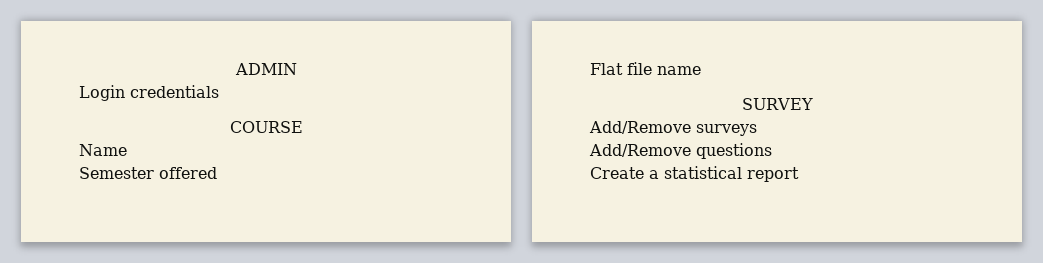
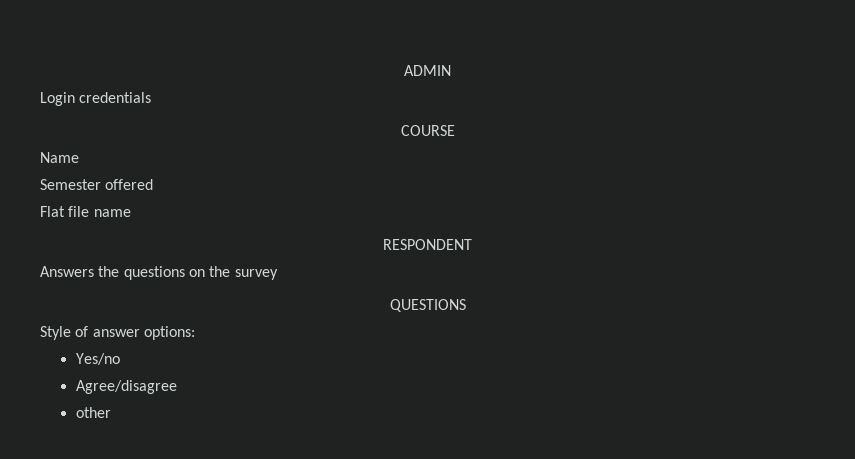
[741,98,813,110] [589,121,757,136] [589,143,772,159] [590,166,799,182] SURVEY // Add/Remove surveys // Add/Remove questions // Create a statistical report -> [383,239,472,250] [40,266,278,280] [389,299,466,312] [40,326,195,340] [75,353,120,365] [75,380,177,394] [75,407,111,418] RESPONDENT // Answers the questions on the survey // QUESTIONS // Style of answer options: // Yes/no // Agree/disagree // other

